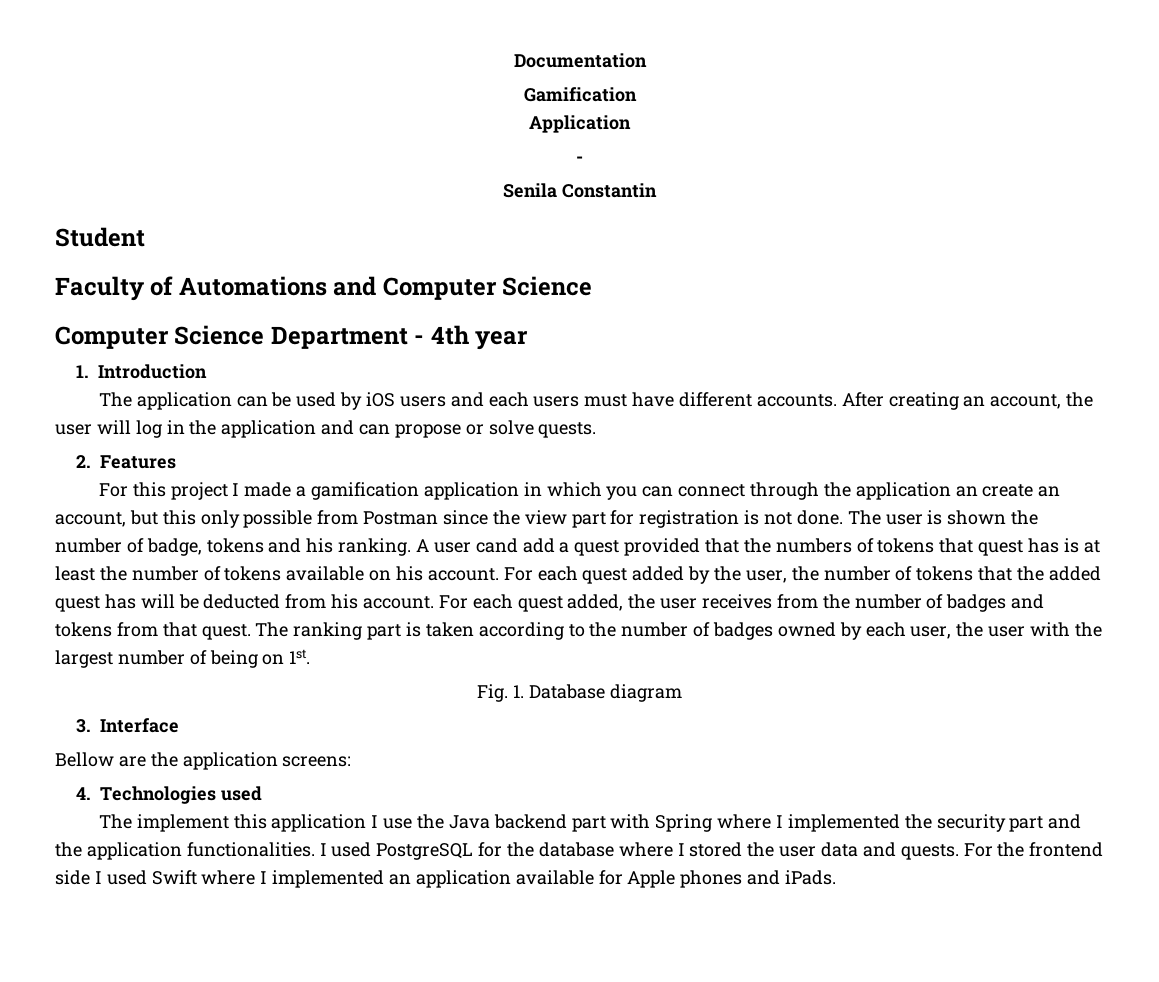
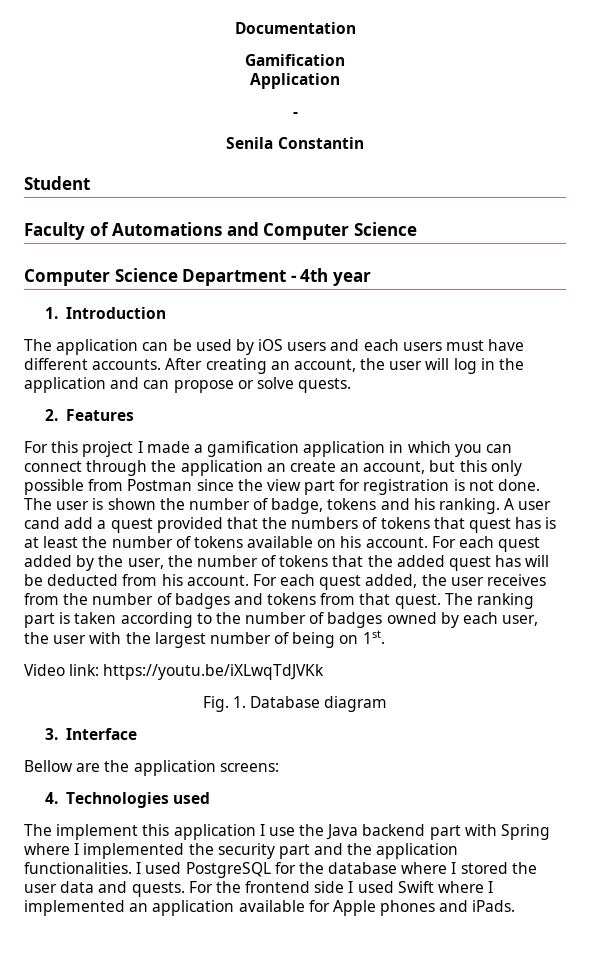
(311, 656) none -> [24,664,325,680] // Video link: https://youtu.be/iXLwqTdJVKk

